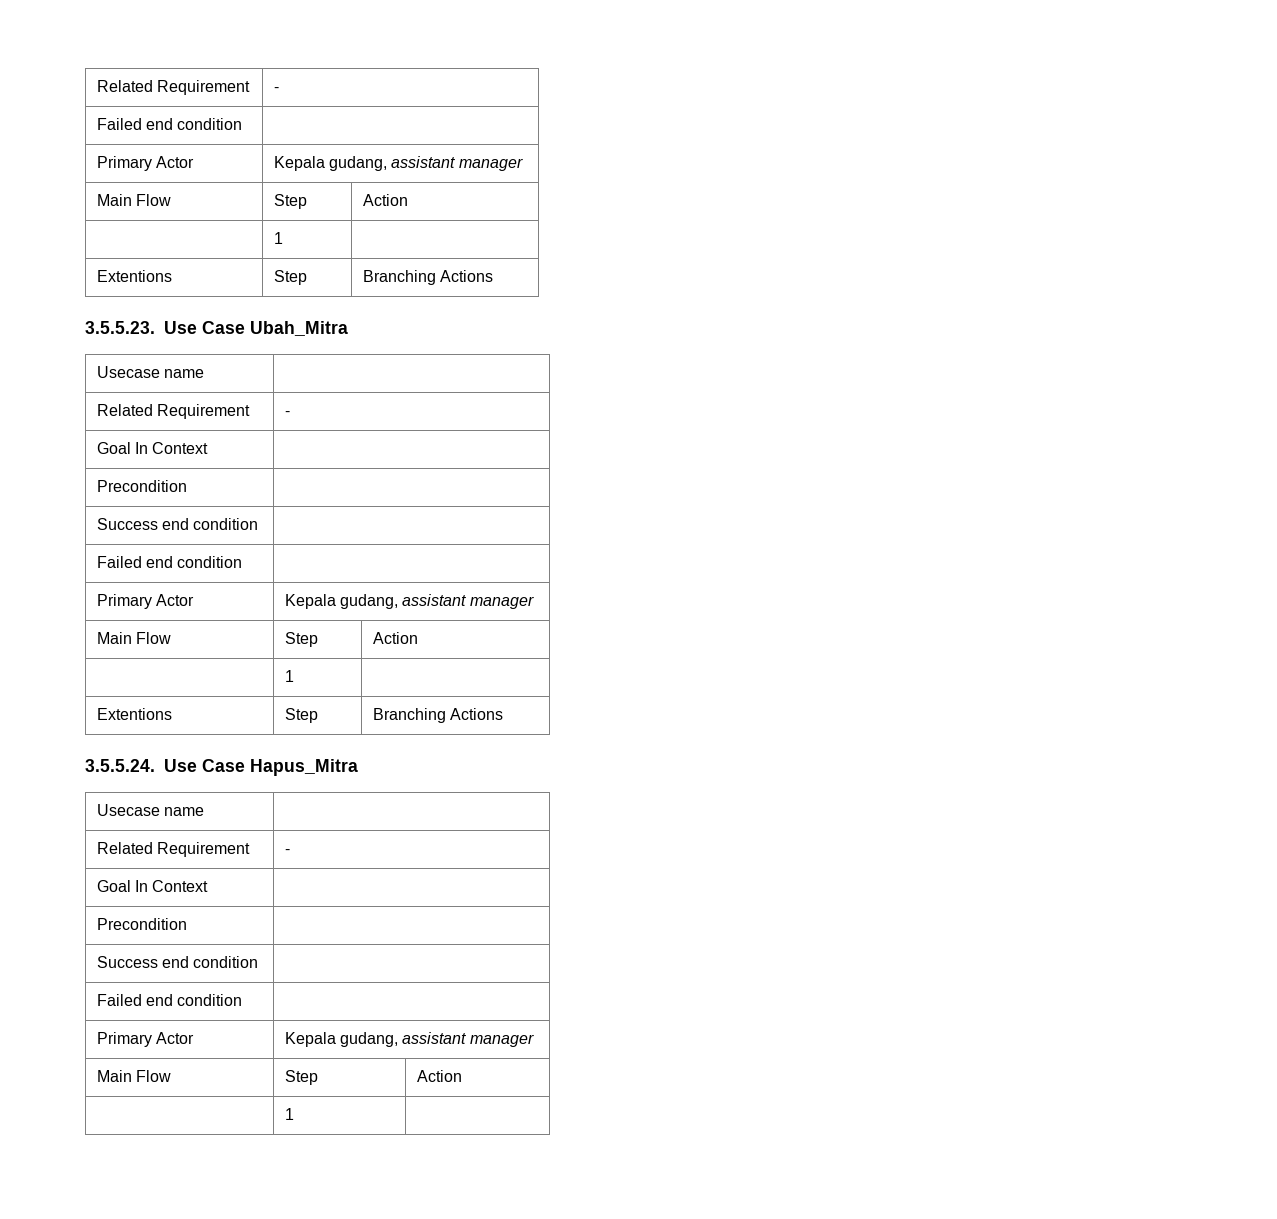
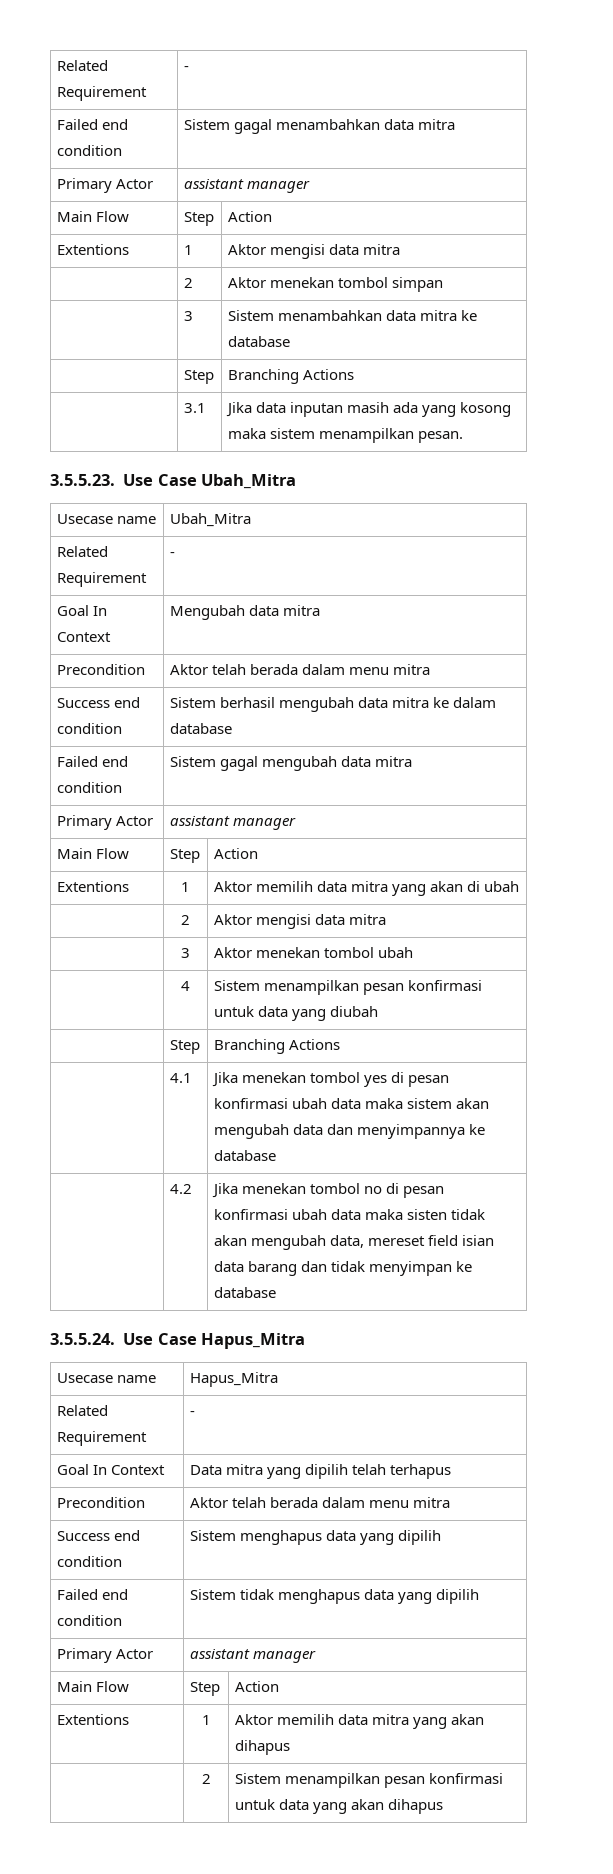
[96,156,194,171] [273,156,523,171] [96,194,171,206] [273,194,307,209] [362,194,408,206] [273,232,283,244] [96,270,172,282] [273,270,307,285] [362,270,493,285] // Primary Actor | Kepala gudang, assistant manager // Main Flow | Step | Action // | 1 | // Extentions | Step | Branching Actions -> [183,119,455,134] [56,178,153,193] [183,179,310,193] [56,211,129,222] [183,212,214,226] [227,211,272,222] [56,244,129,255] [183,245,193,255] [227,244,400,259] [183,278,193,288] [227,277,443,292] [183,311,193,321] [227,310,477,321] [227,336,290,347] [183,370,214,384] [227,369,354,384] [183,403,206,413] [225,402,512,417] [227,428,463,443] Sistem gagal menambahkan data mitra // Primary Actor | assistant manager // Main Flow | Step | Action // Extentions | 1 | Aktor mengisi data mitra // | 2 | Aktor menekan tombol simpan // | 3 | Sistem menambahkan data mitra ke database // | Step | Branching Actions // | 3.1 | Jika data inputan masih ada yang kosong maka sistem menampilkan pesan.
[96,404,250,419] [284,411,290,416] [96,442,209,454] [96,480,187,492] [96,518,259,530] [96,556,243,568] [96,594,194,609] [284,594,534,609] [96,632,171,644] [284,632,318,647] [372,632,418,644] [284,670,294,682] [96,708,172,720] [284,708,318,723] [372,708,503,723] // Related Requirement | - // Goal In Context | // Precondition | // Success end condition | // Failed end condition | // Primary Actor | Kepala gudang, assistant manager // Main Flow | Step | Action // | 1 | // Extentions | Step | Branching Actions -> [169,513,251,527] [56,546,108,557] [56,572,147,587] [169,552,175,557] [56,605,107,616] [56,632,111,642] [169,605,320,620] [56,664,145,675] [169,664,430,675] [56,697,140,708] [56,723,122,734] [169,697,497,712] [169,723,232,734] [56,756,128,767] [56,782,122,793] [169,756,412,771] [56,815,153,830] [169,816,296,830] [56,848,129,859] [169,849,200,863] [213,848,258,859] [56,881,129,892] [181,882,190,892] [213,881,520,896] [181,915,190,925] [213,914,386,929] [181,948,190,958] [213,947,413,958] [181,981,190,991] [213,980,482,995] [213,1006,378,1021] [169,1040,200,1054] [213,1039,340,1054] [169,1073,192,1083] [211,1072,449,1087] [213,1098,489,1109] [213,1124,485,1139] [213,1150,276,1161] [169,1184,192,1194] [211,1183,444,1198] [213,1209,485,1220] [213,1235,494,1250] [213,1261,472,1276] [213,1287,276,1298] Ubah_Mitra // Related Requirement | - // Goal In Context | Mengubah data mitra // Precondition | Aktor telah berada dalam menu mitra // Success end condition | Sistem berhasil mengubah data mitra ke dalam database // Failed end condition | Sistem gagal mengubah data mitra // Primary Actor | assistant manager // Main Flow | Step | Action // Extentions | 1 | Aktor memilih data mitra yang akan di ubah // | 2 | Aktor mengisi data mitra // | 3 | Aktor menekan tombol ubah // | 4 | Sistem menampilkan pesan konfirmasi untuk data yang diubah // | Step | Branching Actions // | 4.1 | Jika menekan tombol yes di pesan konfirmasi ubah data maka sistem akan mengubah data dan menyimpannya ke database // | 4.2 | Jika menekan tombol no di pesan konfirmasi ubah data maka sisten tidak akan mengubah data, mereset field isian data barang dan tidak menyimpan ke database
[96,842,250,857] [284,849,290,854] [96,880,209,892] [96,918,187,930] [96,956,259,968] [96,994,243,1006] [96,1032,194,1047] [284,1032,534,1047] [96,1070,171,1082] [284,1070,318,1085] [416,1070,462,1082] [284,1108,294,1120] // Related Requirement | - // Goal In Context | // Precondition | // Success end condition | // Failed end condition | // Primary Actor | Kepala gudang, assistant manager // Main Flow | Step | Action // | 1 | -> [189,1372,278,1387] [56,1405,108,1416] [56,1431,147,1446] [189,1411,195,1416] [56,1464,165,1475] [189,1464,451,1479] [56,1497,145,1508] [189,1497,450,1508] [56,1530,140,1541] [56,1556,122,1567] [189,1530,441,1545] [56,1589,128,1600] [56,1615,122,1626] [189,1589,479,1604] [56,1648,153,1663] [189,1649,316,1663] [56,1681,129,1692] [189,1682,220,1696] [234,1681,279,1692] [56,1714,129,1725] [201,1715,211,1725] [234,1714,484,1729] [234,1740,290,1755] [201,1774,211,1784] [234,1773,503,1788] [234,1799,443,1814] Hapus_Mitra // Related Requirement | - // Goal In Context | Data mitra yang dipilih telah terhapus // Precondition | Aktor telah berada dalam menu mitra // Success end condition | Sistem menghapus data yang dipilih // Failed end condition | Sistem tidak menghapus data yang dipilih // Primary Actor | assistant manager // Main Flow | Step | Action // Extentions | 1 | Aktor memilih data mitra yang akan dihapus // | 2 | Sistem menampilkan pesan konfirmasi untuk data yang akan dihapus

